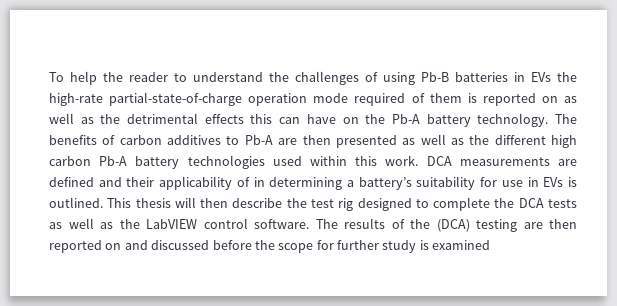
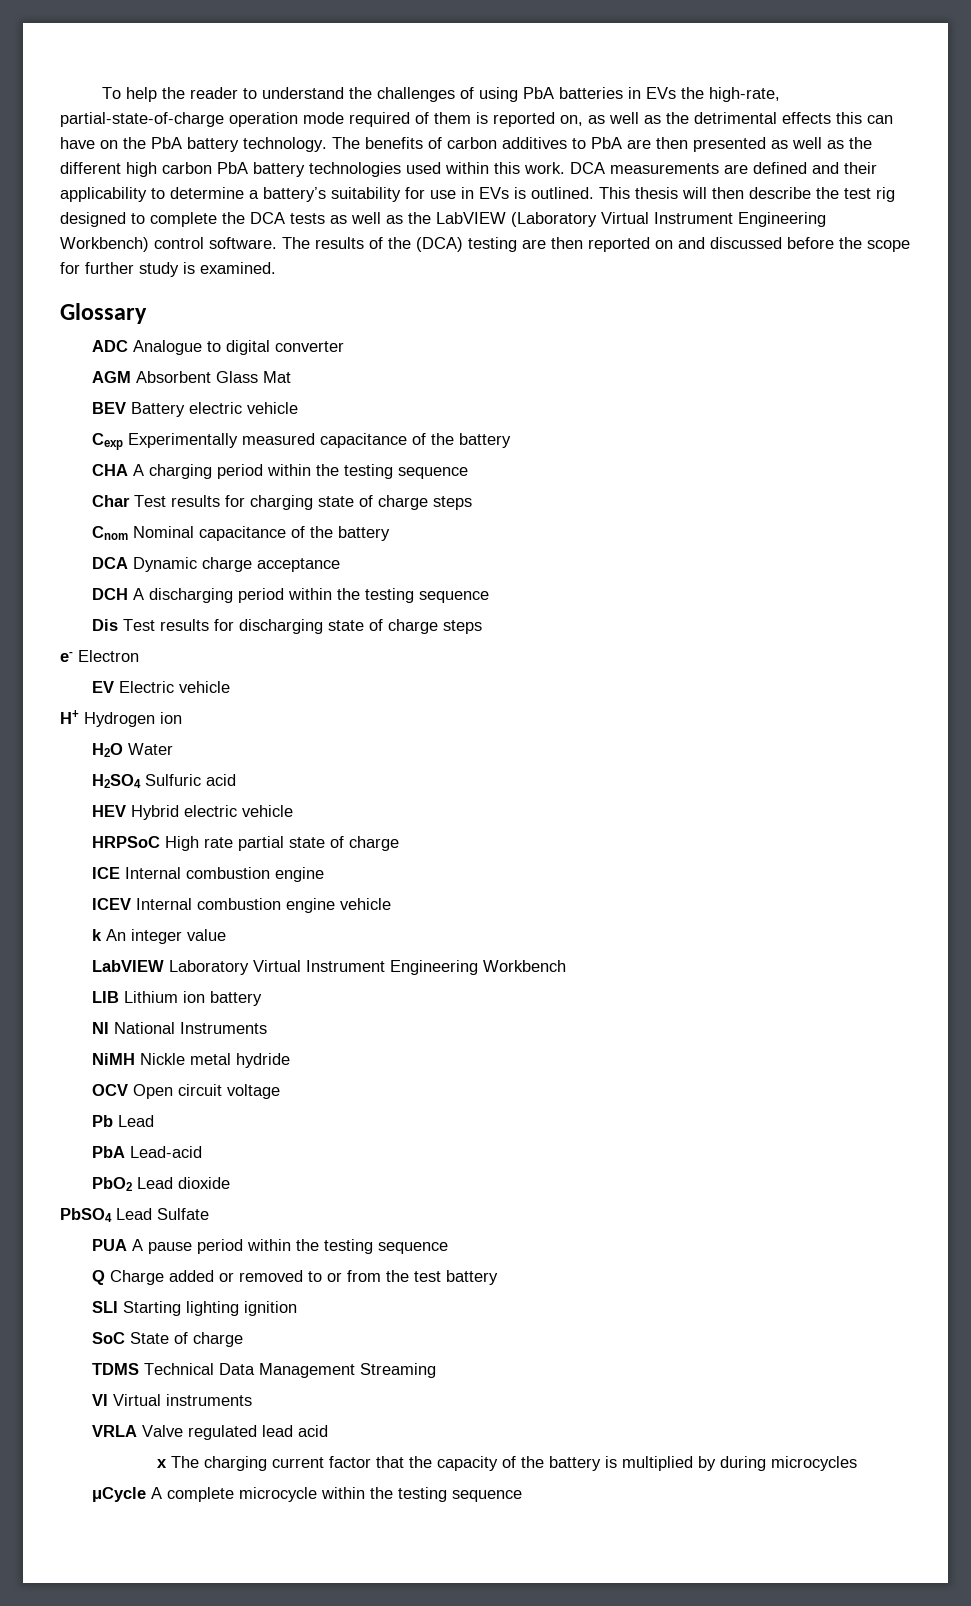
[421,72,449,82] Pb-B -> [523,87,555,99] PbA
[49,93,103,106] high-rate -> [709,87,781,102] high-rate,
[541,96,558,103] on -> [560,115,583,126] on,
[391,114,420,124] Pb-A -> [151,137,182,149] PbA
[244,135,273,145] Pb-A -> [591,137,622,149] PbA
[99,156,128,166] Pb-A -> [217,162,248,174] PbA
[236,177,343,190] of in determining -> [151,187,244,199] to determine
(197, 224) none -> [511,212,826,227] [60,237,149,252] (Laboratory Virtual Instrument Engineering Workbench)
[432,240,491,250] examined -> [200,262,276,274] [60,303,147,324] [92,340,345,355] [92,371,292,383] [92,402,299,417] [92,433,512,450] [92,464,469,479] [92,495,473,510] [92,526,391,541] [92,557,341,572] [92,588,490,603] [92,619,483,634] [60,650,139,662] [92,681,231,693] [60,710,182,727] [92,743,174,757] [92,774,237,788] [92,805,294,820] [92,836,400,851] [92,867,325,882] [92,898,392,913] [92,929,227,944] [92,960,567,975] [92,991,263,1006] [92,1022,268,1034] [92,1053,291,1068] [92,1084,281,1099] [92,1115,155,1127] [92,1146,203,1158] [92,1177,231,1191] [60,1208,209,1222] [92,1239,449,1254] [92,1270,499,1285] [92,1301,298,1316] [92,1332,244,1347] [92,1363,437,1378] [92,1394,253,1406] [92,1425,329,1440] [157,1456,858,1471] [92,1487,523,1502] examined. // Glossary // ADC Analogue to digital converter // AGM Absorbent Glass Mat // BEV Battery electric vehicle // Cexp Experimentally measured capacitance of the battery // CHA A charging period within the testing sequence // Char Test results for charging state of charge steps // Cnom Nominal capacitance of the battery // DCA Dynamic charge acceptance // DCH A discharging period within the testing sequence // Dis Test results for discharging state of charge steps // e- Electron // EV Electric vehicle // H+ Hydrogen ion // H2O Water // H2SO4 Sulfuric acid // HEV Hybrid electric vehicle // HRPSoC High rate partial state of charge // ICE Internal combustion engine // ICEV Internal combustion engine vehicle // k An integer value // LabVIEW Laboratory Virtual Instrument Engineering Workbench // LIB Lithium ion battery // NI National Instruments // NiMH Nickle metal hydride // OCV Open circuit voltage // Pb Lead // PbA Lead-acid // PbO2 Lead dioxide // PbSO4 Lead Sulfate // PUA A pause period within the testing sequence // Q Charge added or removed to or from the test battery // SLI Starting lighting ignition // SoC State of charge // TDMS Technical Data Management Streaming // VI Virtual instruments // VRLA Valve regulated lead acid // x The charging current factor that the capacity of the battery is multiplied by during microcycles // μCycle A complete microcycle within the testing sequence

